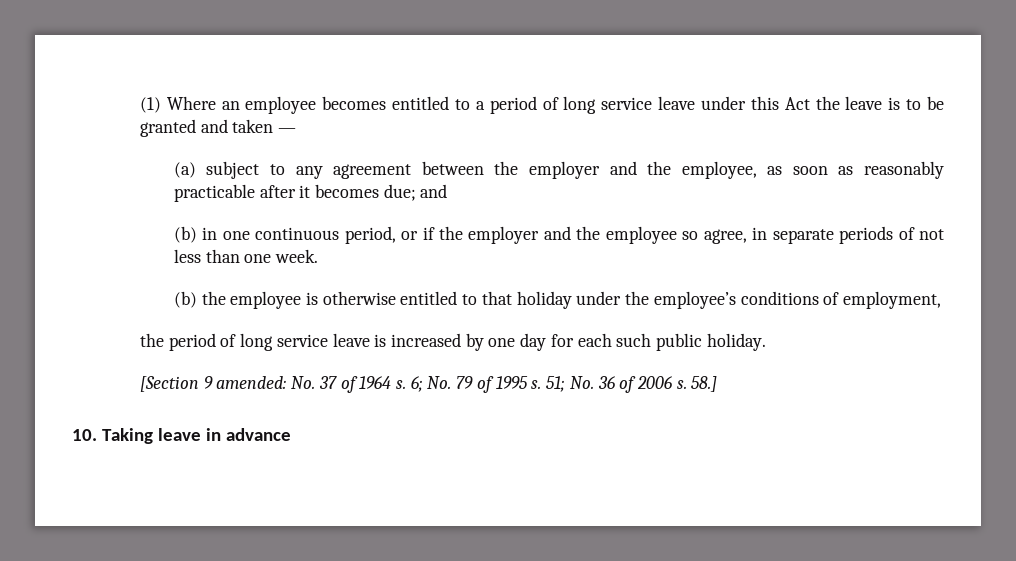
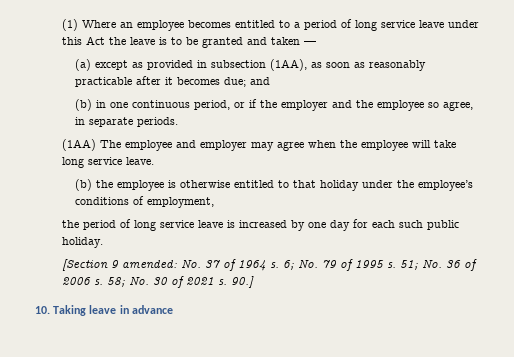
[206,161,757,179] subject to any agreement between the employer and the employee, -> [94,59,307,71] except as provided in subsection (1AA),
[839,226,944,244] [173,249,319,263] periods of not less than one week. -> [136,117,178,127] [61,139,456,151] [61,157,154,168] periods. // (1AA) The employee and employer may agree when the employee will take long service leave.
[691,376,718,392] 58.] -> [106,276,254,288] 58; No. 30 of 2021 s. 90.]

